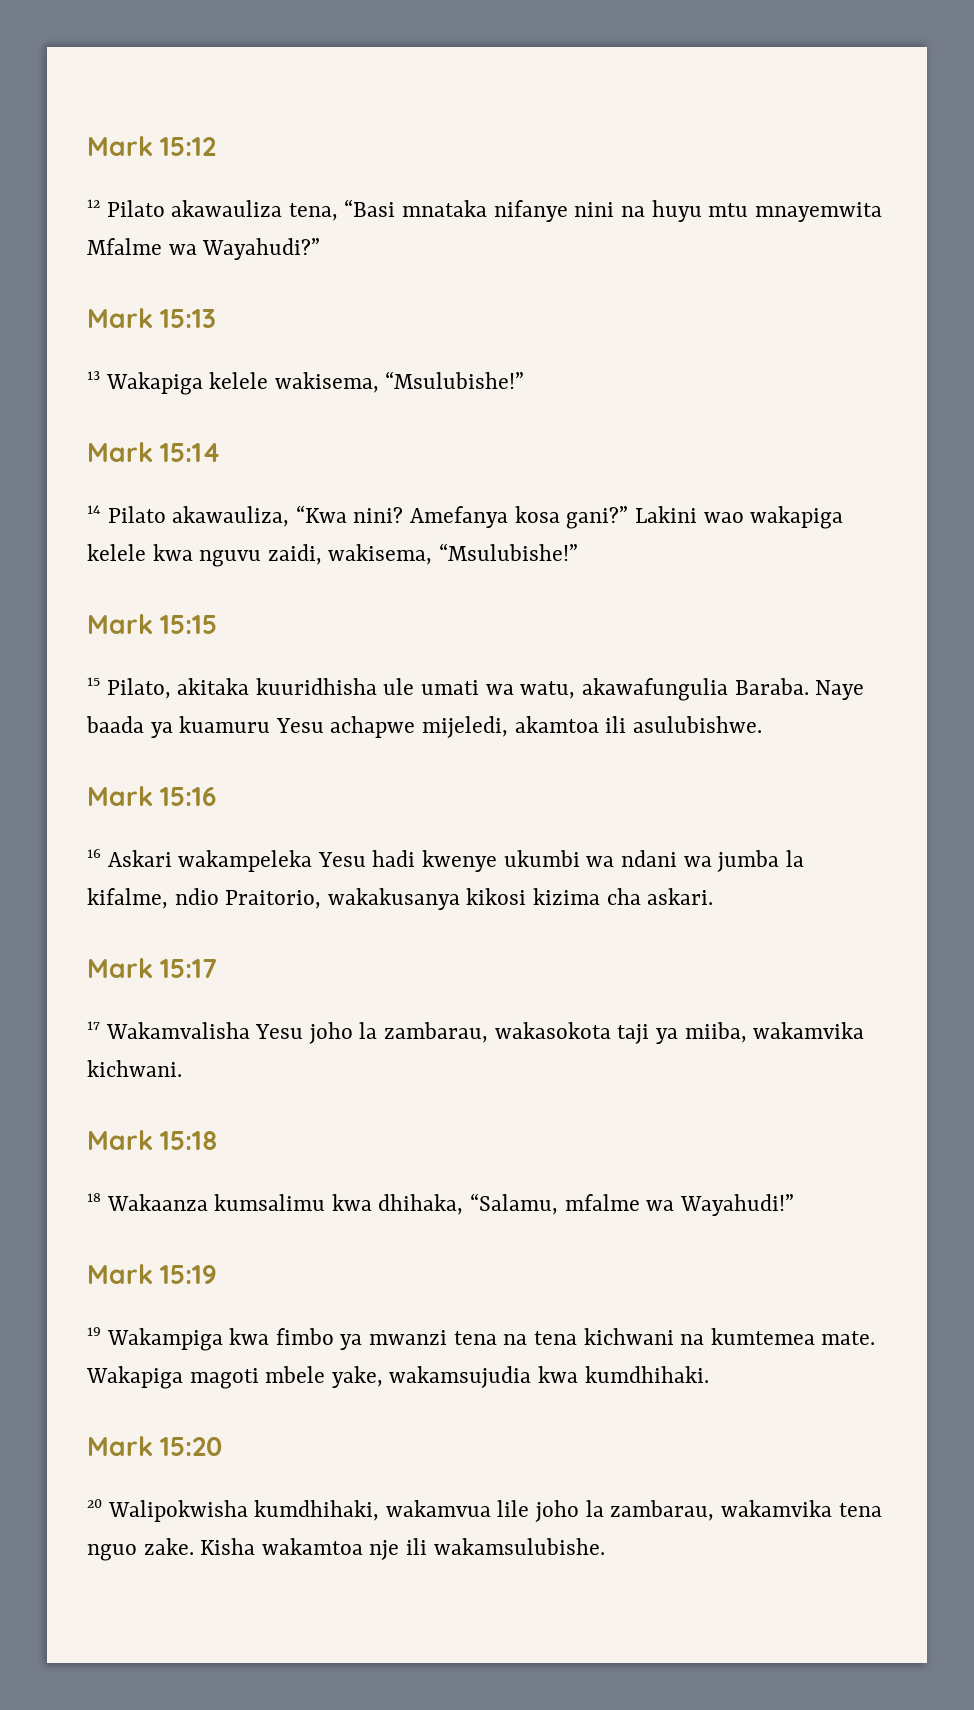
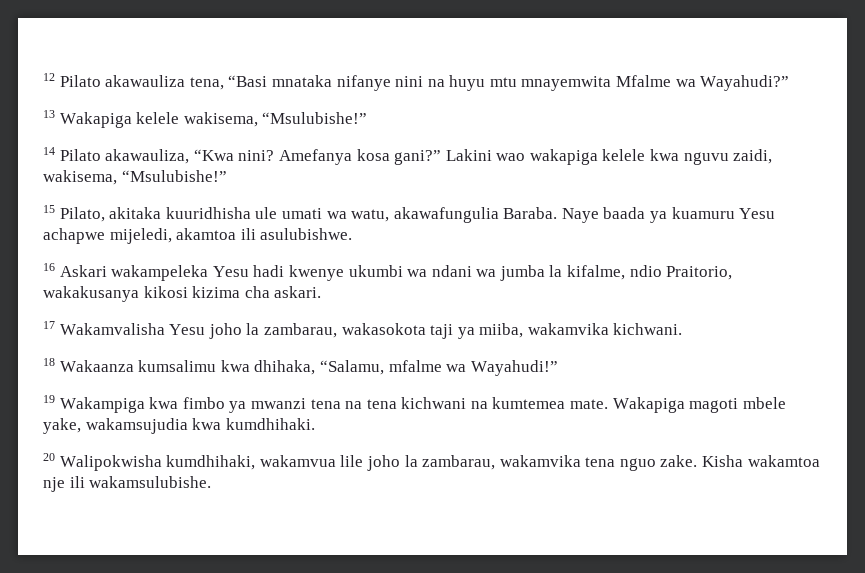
[87,136,217,156] Mark 15:12 // -> (43, 77) none
[87,308,217,328] // Mark 15:13 -> (790, 83) none
[87,442,222,462] // Mark 15:14 -> (368, 118) none
[87,614,218,634] // Mark 15:15 -> (227, 176) none
[87,786,218,806] // Mark 15:16 -> (353, 234) none
[87,958,218,978] // Mark 15:17 -> (322, 292) none
[87,1130,219,1150] // Mark 15:18 -> (683, 329) none
[87,1264,218,1284] // Mark 15:19 -> (558, 368) none
[87,1436,223,1456] // Mark 15:20 -> (315, 424) none

